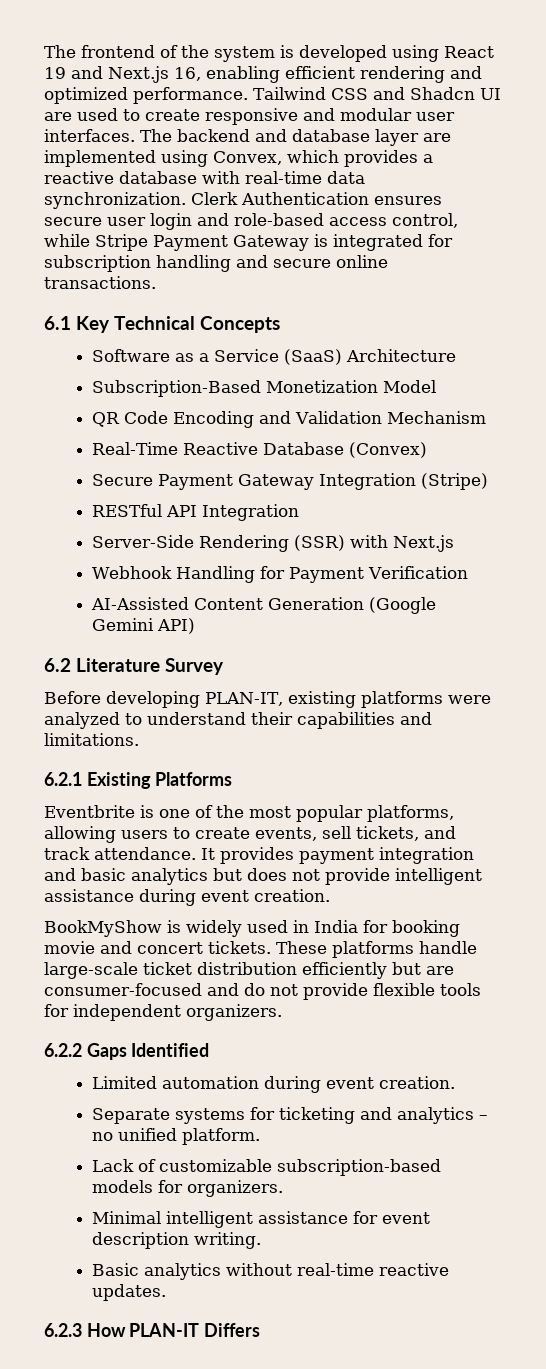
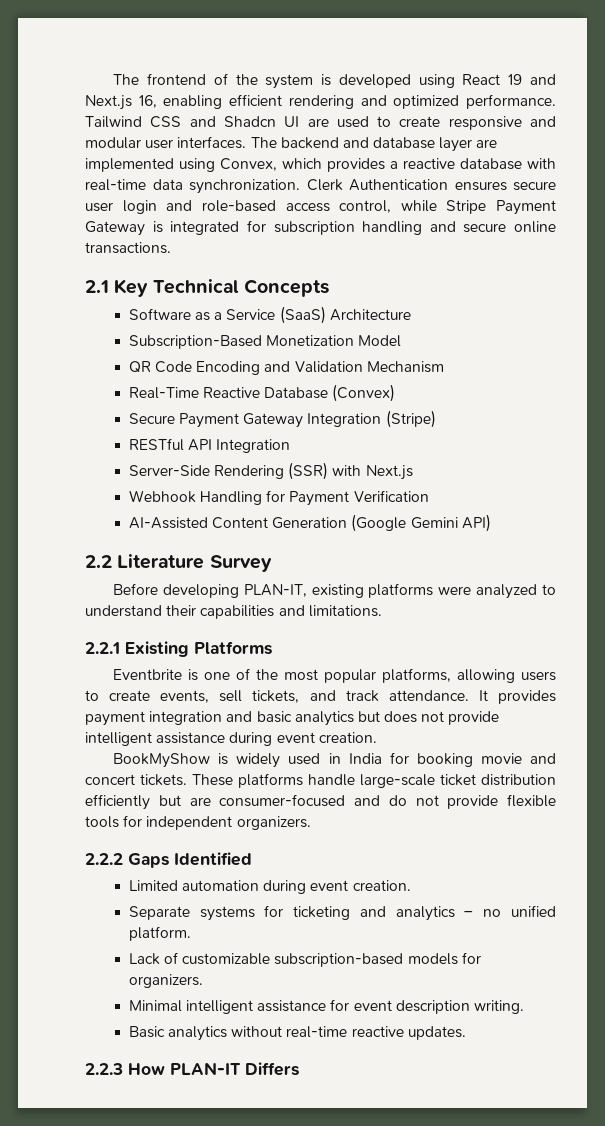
[44,316,71,330] 6.1 -> [85,280,109,293] 2.1
[44,658,71,672] 6.2 -> [85,555,112,568] 2.2
[44,772,82,786] 6.2.1 -> [85,642,120,654] 2.2.1
[44,1043,82,1057] 6.2.2 -> [85,853,123,865] 2.2.2
[44,1323,82,1337] 6.2.3 -> [85,1063,123,1075] 2.2.3

